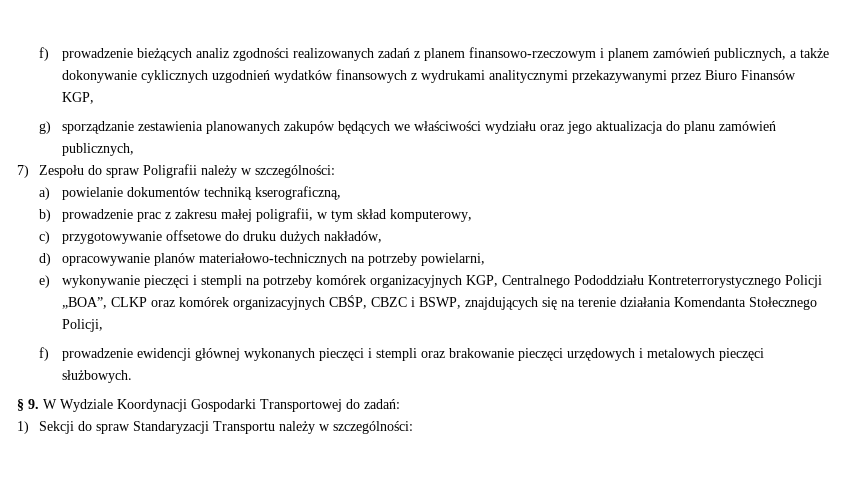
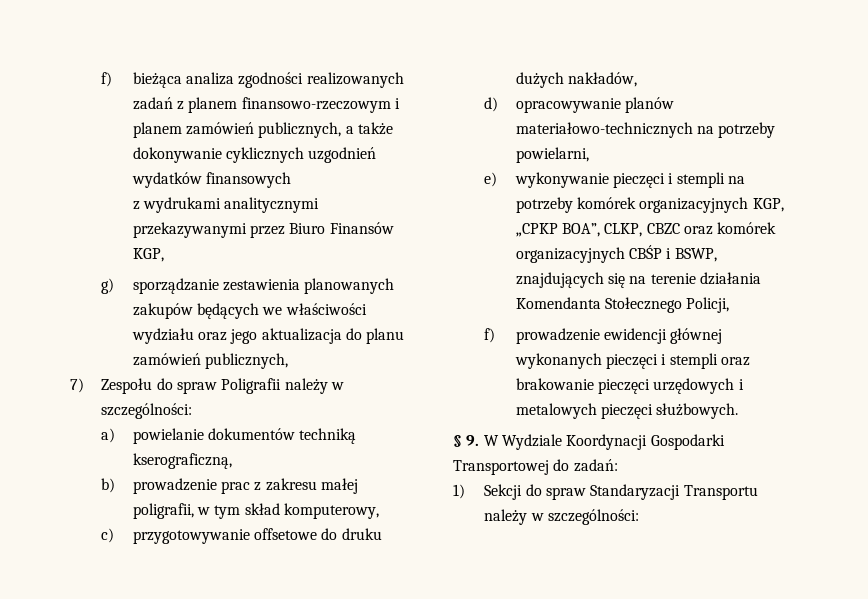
[39,47,229,61] f) prowadzenie bieżących analiz -> [101,72,234,88] f) bieżąca analiza
(407, 76) none -> (291, 180) //
[501,275,822,288] [61,297,147,309] Centralnego Pododdziału Kontreterrorystycznego Policji „BOA”, CLKP -> [515,223,680,237] „CPKP BOA”, CLKP, CBZC
[328,295,407,309] CBŚP, CBZC -> [628,245,662,259] CBŚP

